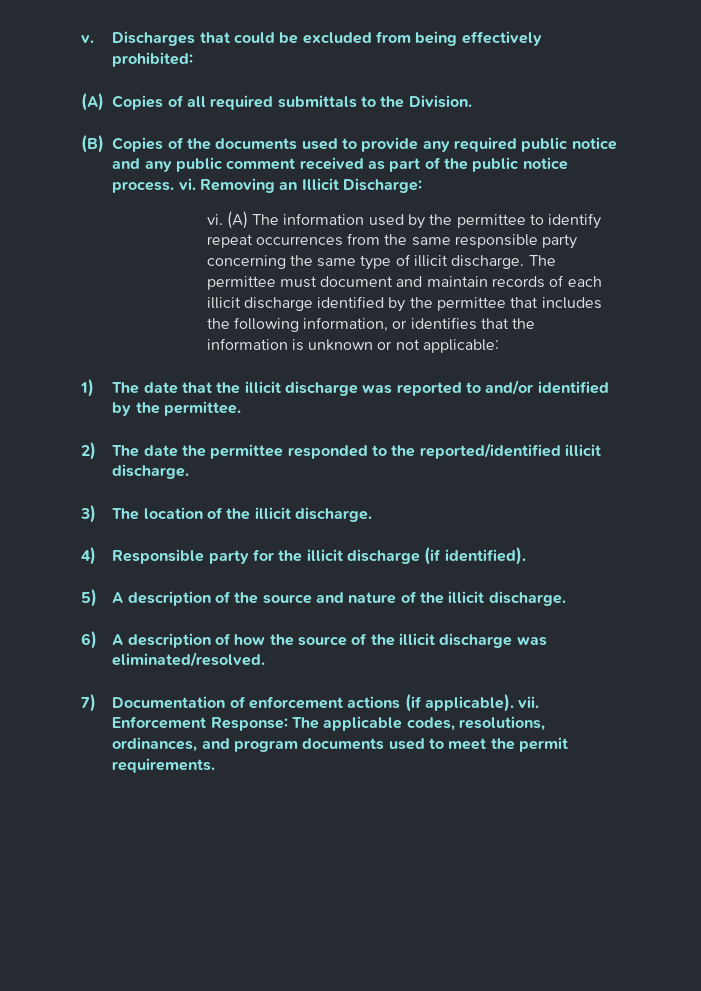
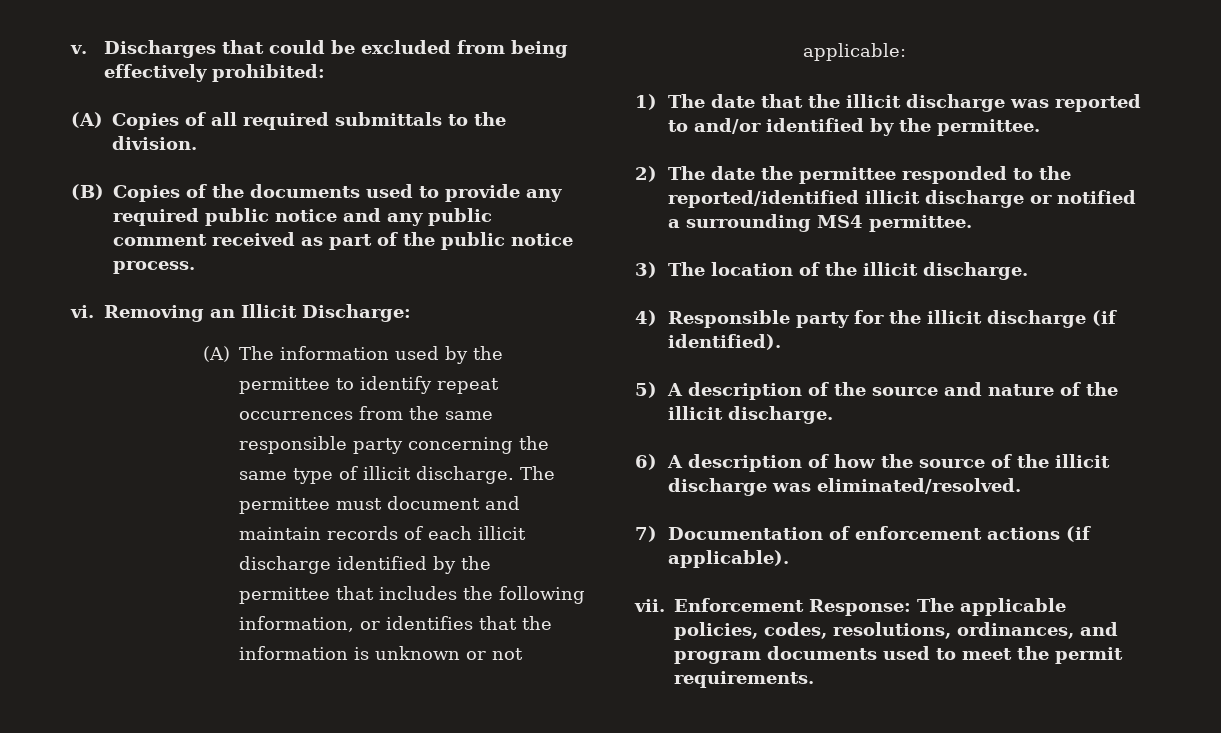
[408,95,472,108] Division. -> [112,136,197,150] division.
(175, 187) none -> (195, 267) //
[206,214,223,225] vi. -> (412, 313) none
[112,464,190,479] discharge. -> [925,190,1137,208] [668,214,973,232] discharge or notified a surrounding MS4 permittee.
(514, 703) none -> (790, 559) //
(403, 723) none -> [674,622,758,640] policies,

